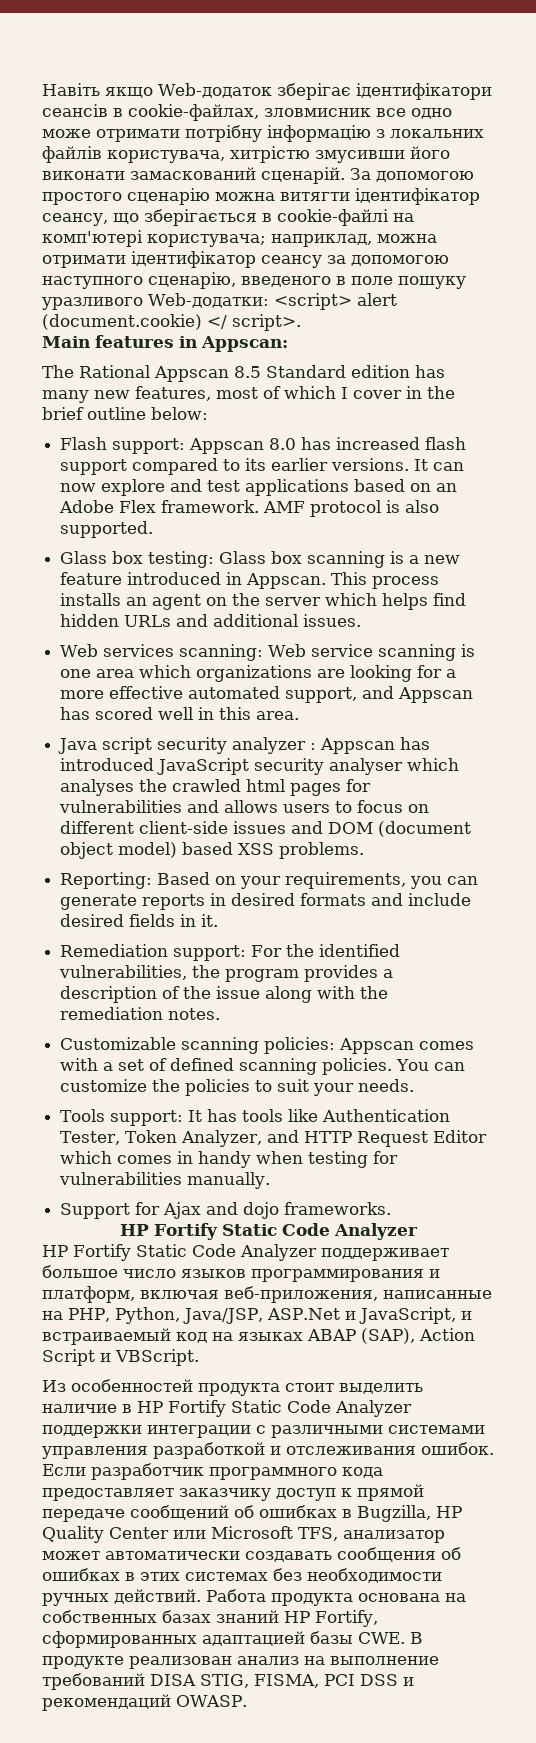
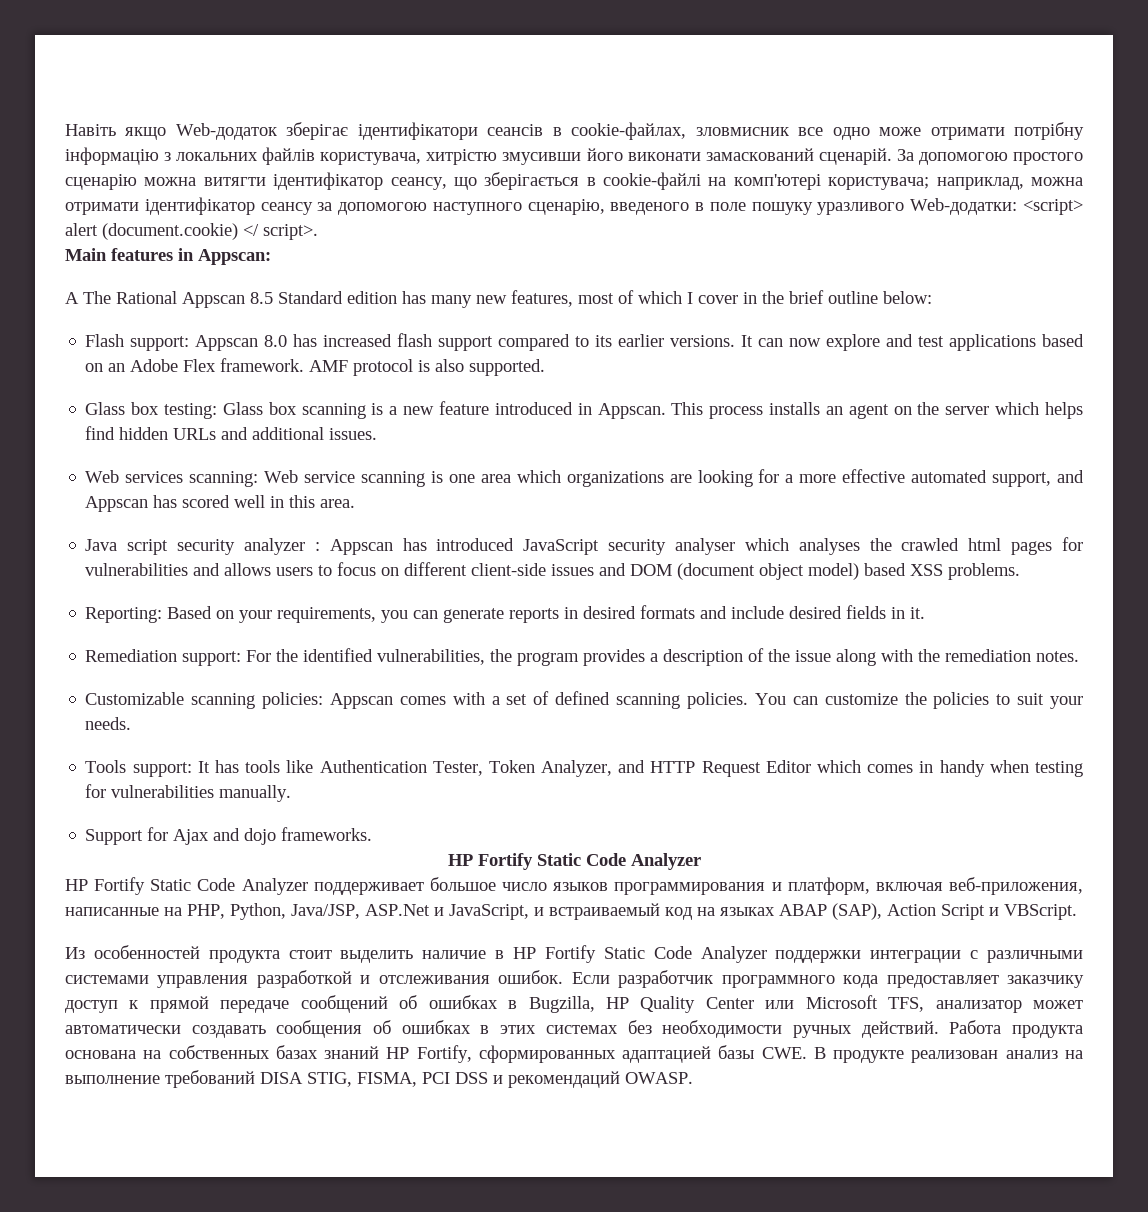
(288, 344) none -> [65,292,79,304] A

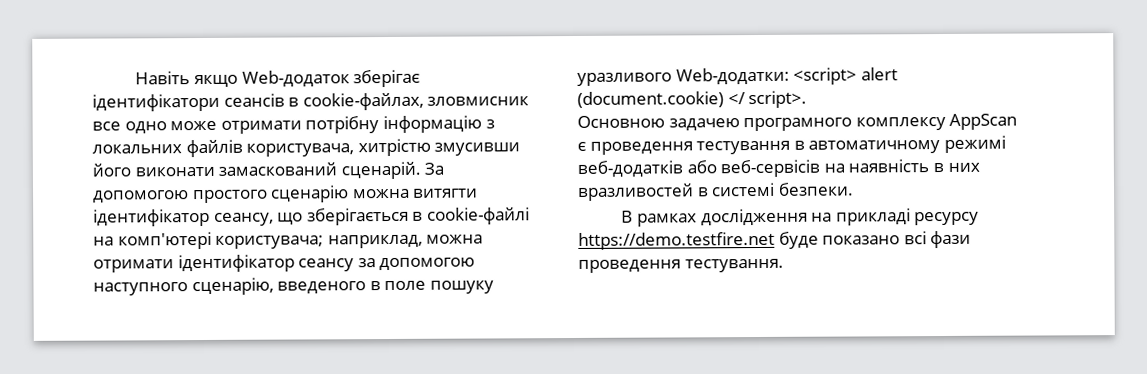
[65,248,271,265] [65,290,932,308] [85,333,1084,351] [85,358,546,376] [85,401,1084,419] [85,426,378,440] [85,469,1084,487] [85,495,356,512] [85,537,1083,555] [85,562,1021,580] [85,605,926,623] [85,648,1080,666] [85,691,1083,709] [85,717,132,730] [85,760,1084,777] [85,784,292,802] [85,827,373,845] [447,853,701,870] [65,877,1084,895] [65,903,1077,920] [65,945,1083,963] [65,970,1084,988] [65,995,1083,1013] [65,1020,1084,1038] [65,1045,1083,1063] [65,1070,693,1088] Main features in Appscan: // A The Rational Appscan 8.5 Standard edition has many new features, most of which I cover in the brief outline below: // Flash support: Appscan 8.0 has increased flash support compared to its earlier versions. It can now explore and test applications based on an Adobe Flex framework. AMF protocol is also supported. // Glass box testing: Glass box scanning is a new feature introduced in Appscan. This process installs an agent on the server which helps find hidden URLs and additional issues. // Web services scanning: Web service scanning is one area which organizations are looking for a more effective automated support, and Appscan has scored well in this area. // Java script security analyzer : Appscan has introduced JavaScript security analyser which analyses the crawled html pages for vulnerabilities and allows users to focus on different client-side issues and DOM (document object model) based XSS problems. // Reporting: Based on your requirements, you can generate reports in desired formats and include desired fields in it. // Remediation support: For the identified vulnerabilities, the program provides a description of the issue along with the remediation notes. // Customizable scanning policies: Appscan comes with a set of defined scanning policies. You can customize the policies to suit your needs. // Tools support: It has tools like Authentication Tester, Token Analyzer, and HTTP Request Editor which comes in handy when testing for vulnerabilities manually. // Support for Ajax and dojo frameworks. // HP Fortify Static Code Analyzer // HP Fortify Static Code Analyzer поддерживает большое число языков программирования и платформ, включая веб-приложения, написанные на PHP, Python, Java/JSP, ASP.Net и JavaScript, и встраиваемый код на языках ABAP (SAP), Action Script и VBScript. // Из особенностей продукта стоит выделить наличие в HP Fortify Static Code Analyzer поддержки интеграции с различными системами управления разработкой и отслеживания ошибок. Если разработчик программного кода предоставляет заказчику доступ к прямой передаче сообщений об ошибках в Bugzilla, HP Quality Center или Microsoft TFS, анализатор может автоматически создавать сообщения об ошибках в этих системах без необходимости ручных действий. Работа продукта основана на собственных базах знаний HP Fortify, сформированных адаптацией базы CWE. В продукте реализован анализ на выполнение требований DISA STIG, FISMA, PCI DSS и рекомендаций OWASP. -> [577,113,1018,132] [577,135,1006,155] [577,159,980,178] [577,182,854,201] [621,208,980,227] [578,230,972,250] [578,258,784,273] Основною задачею програмного комплексу AppScan є проведення тестування в автоматичному режимі веб-додатків або веб-сервісів на наявність в них вразливостей в системі безпеки. // В рамках дослідження на прикладі ресурсу https://demo.testfire.net буде показано всі фази проведення тестування.

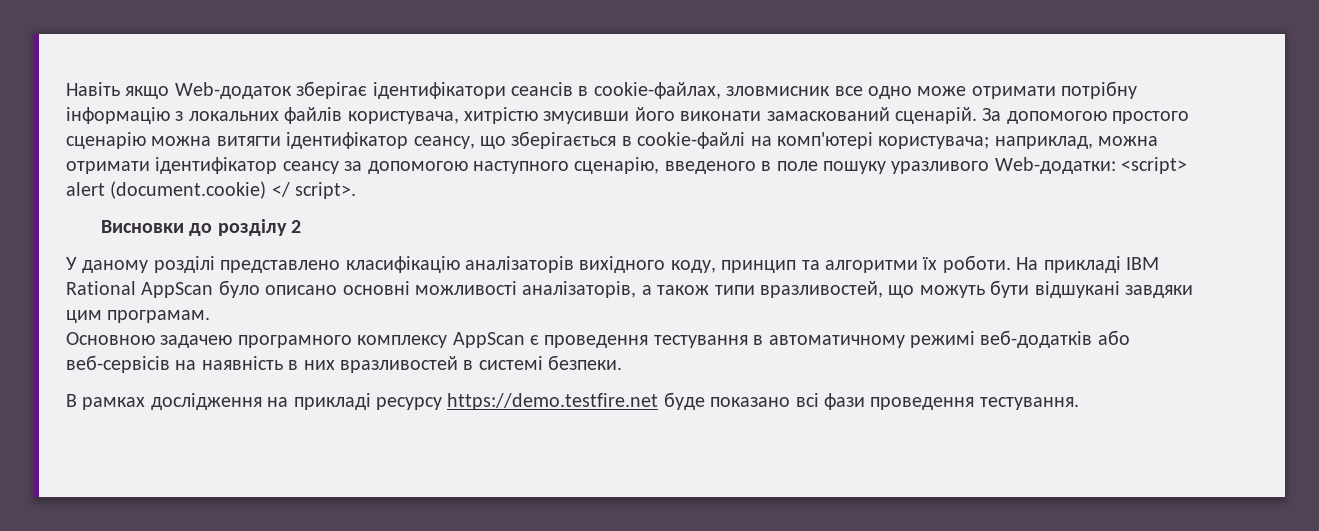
(808, 99) none -> [100,219,302,236] [66,255,1159,273] [66,280,1193,298] [66,310,211,323] // Висновки до розділу 2 // У даному розділі представлено класифікацію аналізаторів вихідного коду, принцип та алгоритми їх роботи. На прикладі IBM Rational AppScan було описано основні можливості аналізаторів, а також типи вразливостей, що можуть бути відшукані завдяки цим програмам.

